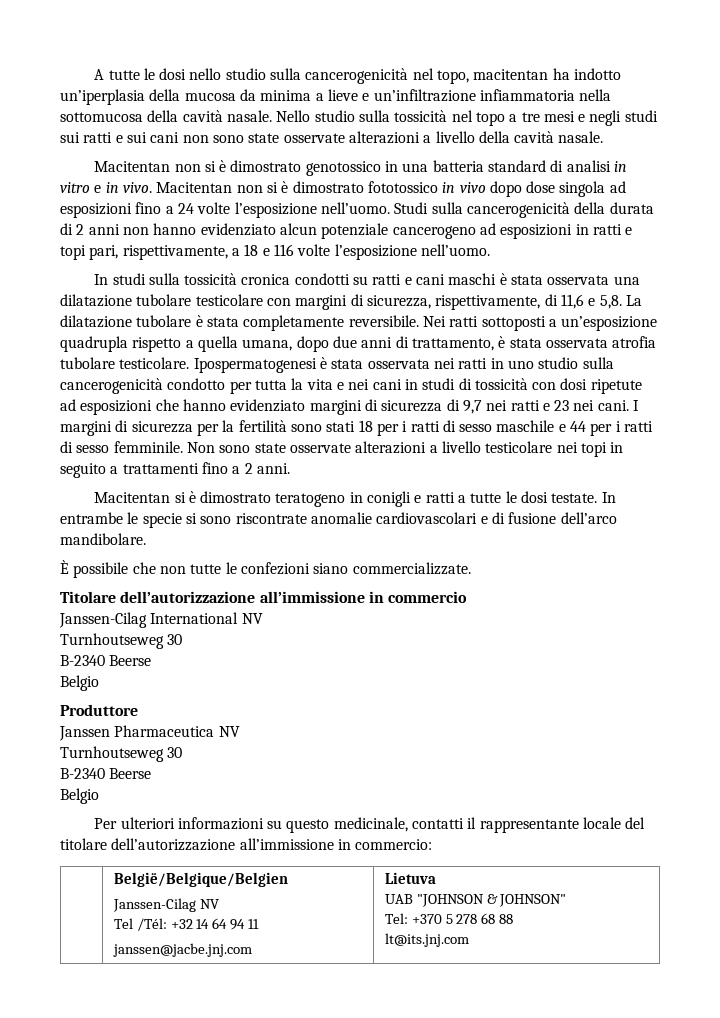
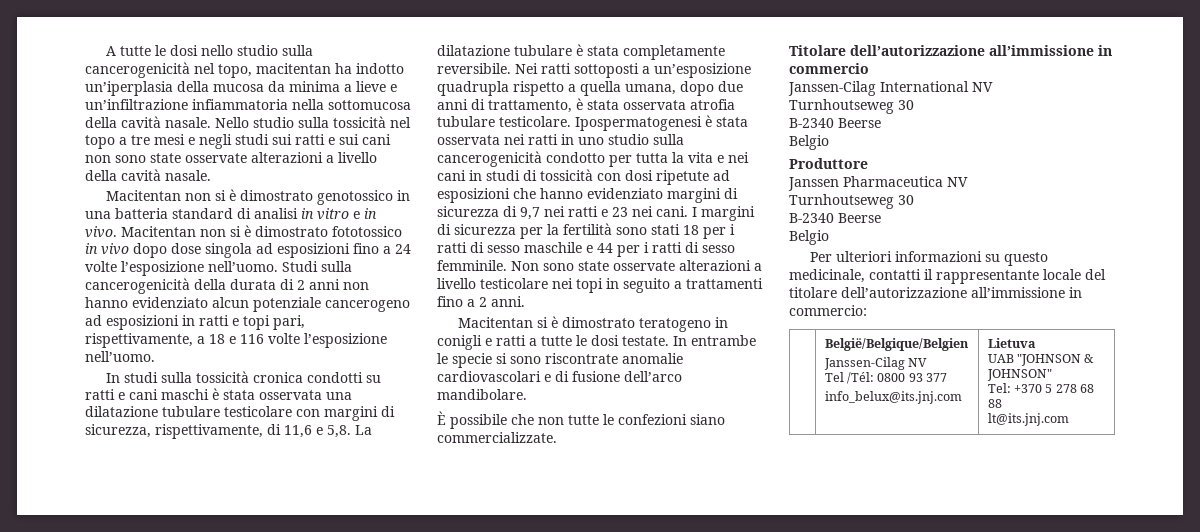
[136,294,192,306] tubolare -> [162,406,220,417] tubulare
[136,315,192,327] tubolare -> [514,45,572,56] tubulare
[60,357,115,369] tubolare -> [437,116,495,127] tubulare
[170,918,260,930] [112,943,252,957] +32 14 64 94 11 // janssen@jacbe.jnj.com -> [877,373,948,382] [824,391,962,404] 0800 93 377 // info_belux@its.jnj.com

